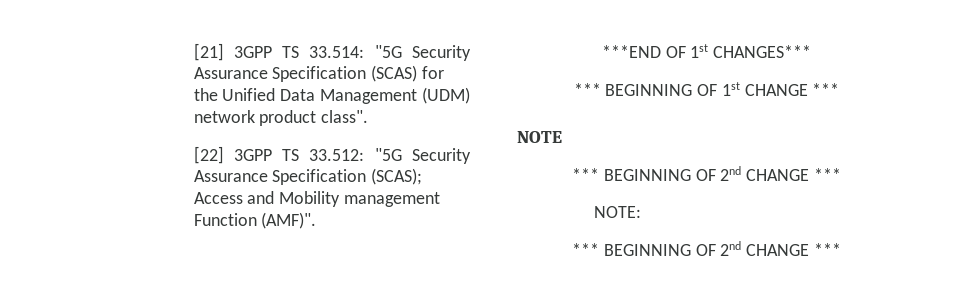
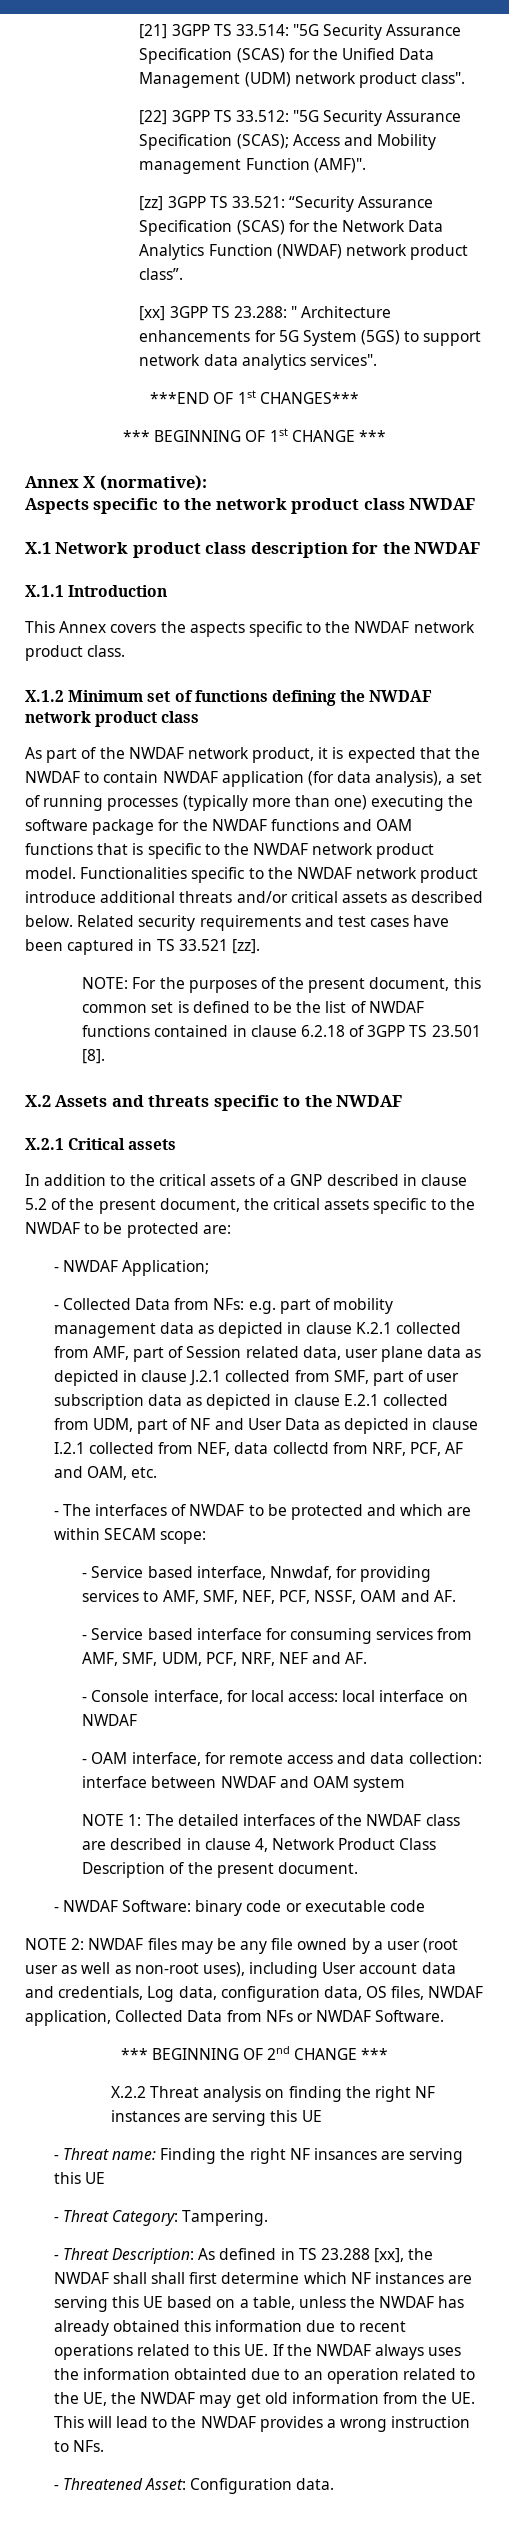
(317, 220) none -> [139,196,434,212] [139,220,444,236] [139,244,469,260] [139,268,184,280] [139,306,392,321] [139,330,482,346] [139,354,377,370] // [zz] 3GPP TS 33.521: “Security Assurance Specification (SCAS) for the Network Data Analytics Function (NWDAF) network product class”. // [xx] 3GPP TS 23.288: " Architecture enhancements for 5G System (5GS) to support network data analytics services".
[517,131,562,143] NOTE -> [25,475,207,491] [25,498,476,514] [25,542,481,558] [25,585,168,597] [25,621,475,637] [25,645,126,661] [25,690,433,706] [25,711,200,727] [25,747,481,763] [25,771,482,787] [25,795,474,811] [25,819,413,835] [25,843,435,859] [25,867,479,883] [25,891,484,903] [25,915,450,931] [25,939,260,955] [82,977,481,993] [82,1001,424,1013] [82,1025,481,1037] [82,1049,106,1064] [25,1095,403,1111] [25,1138,177,1150] [25,1174,468,1186] [25,1198,475,1214] [25,1222,231,1238] [53,1260,209,1276] [53,1298,394,1314] [53,1322,461,1338] [53,1346,482,1362] [53,1370,460,1386] [53,1394,448,1410] [53,1418,478,1434] [53,1442,464,1456] [53,1466,157,1480] [53,1504,472,1520] [53,1528,206,1544] [82,1566,432,1582] [82,1590,456,1604] [82,1628,473,1644] [82,1652,368,1666] [82,1690,468,1704] [82,1714,138,1726] [82,1752,482,1766] [82,1776,406,1792] [82,1814,460,1826] [82,1838,437,1852] [82,1862,358,1878] [53,1900,425,1916] [25,1938,459,1954] [25,1962,456,1978] [25,1986,484,2002] [25,2010,445,2026] Annex X (normative): // Aspects specific to the network product class NWDAF // X.1 Network product class description for the NWDAF // X.1.1 Introduction // This Annex covers the aspects specific to the NWDAF network product class. // X.1.2 Minimum set of functions defining the NWDAF network product class // As part of the NWDAF network product, it is expected that the NWDAF to contain NWDAF application (for data analysis), a set of running processes (typically more than one) executing the software package for the NWDAF functions and OAM functions that is specific to the NWDAF network product model. Functionalities specific to the NWDAF network product introduce additional threats and/or critical assets as described below. Related security requirements and test cases have been captured in TS 33.521 [zz]. // NOTE: For the purposes of the present document, this common set is defined to be the list of NWDAF functions contained in clause 6.2.18 of 3GPP TS 23.501 [8]. // X.2 Assets and threats specific to the NWDAF // X.2.1 Critical assets // In addition to the critical assets of a GNP described in clause 5.2 of the present document, the critical assets specific to the NWDAF to be protected are: // - NWDAF Application; // - Collected Data from NFs: e.g. part of mobility management data as depicted in clause K.2.1 collected from AMF, part of Session related data, user plane data as depicted in clause J.2.1 collected from SMF, part of user subscription data as depicted in clause E.2.1 collected from UDM, part of NF and User Data as depicted in clause I.2.1 collected from NEF, data collectd from NRF, PCF, AF and OAM, etc. // - The interfaces of NWDAF to be protected and which are within SECAM scope: // - Service based interface, Nnwdaf, for providing services to AMF, SMF, NEF, PCF, NSSF, OAM and AF. // - Service based interface for consuming services from AMF, SMF, UDM, PCF, NRF, NEF and AF. // - Console interface, for local access: local interface on NWDAF // - OAM interface, for remote access and data collection: interface between NWDAF and OAM system // NOTE 1: The detailed interfaces of the NWDAF class are described in clause 4, Network Product Class Description of the present document. // - NWDAF Software: binary code or executable code // NOTE 2: NWDAF files may be any file owned by a user (root user as well as non-root uses), including User account data and credentials, Log data, configuration data, OS files, NWDAF application, Collected Data from NFs or NWDAF Software.
[593,206,641,218] [572,241,841,256] NOTE: // *** BEGINNING OF 2nd CHANGE *** -> [110,2086,436,2102] [110,2110,322,2126] [53,2148,464,2164] [53,2172,105,2184] [53,2210,269,2226] [53,2248,434,2264] [53,2272,473,2284] [53,2296,465,2312] [53,2320,406,2336] [53,2344,462,2360] [53,2368,476,2384] [53,2392,476,2408] [53,2416,471,2432] [53,2440,104,2452] [53,2478,335,2494] X.2.2 Threat analysis on finding the right NF instances are serving this UE // - Threat name: Finding the right NF insances are serving this UE // - Threat Category: Tampering. // - Threat Description: As defined in TS 23.288 [xx], the NWDAF shall shall first determine which NF instances are serving this UE based on a table, unless the NWDAF has already obtained this information due to recent operations related to this UE. If the NWDAF always uses the information obtainted due to an operation related to the UE, the NWDAF may get old information from the UE. This will lead to the NWDAF provides a wrong instruction to NFs. // - Threatened Asset: Configuration data.

